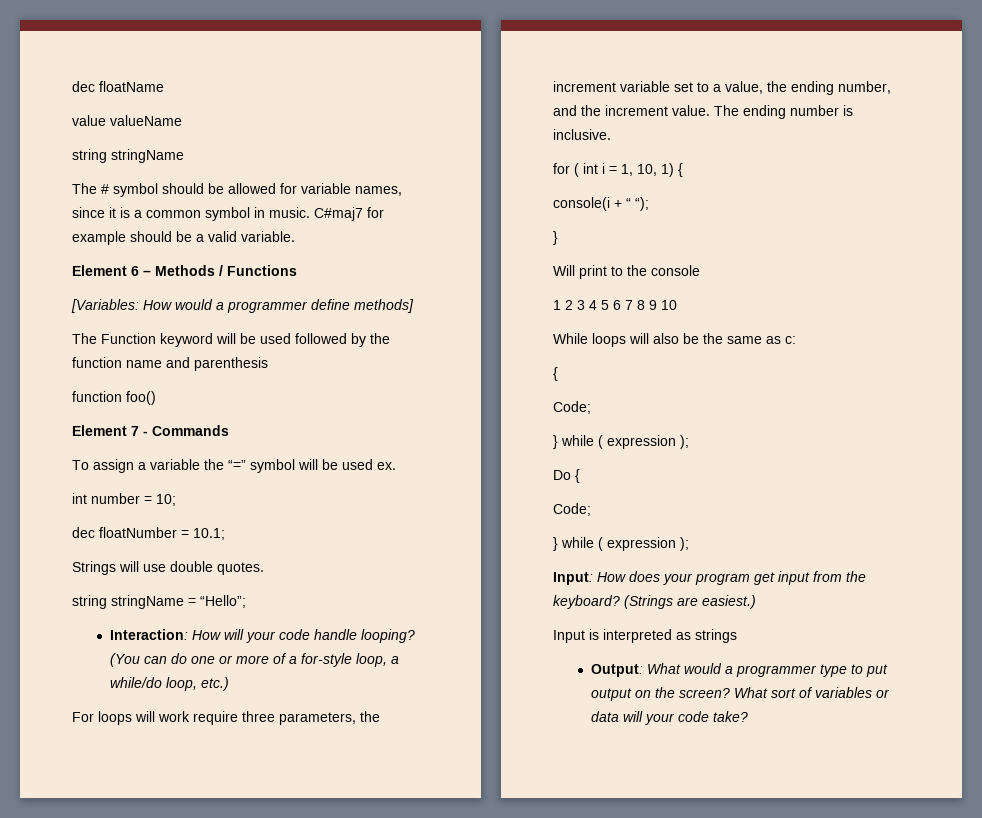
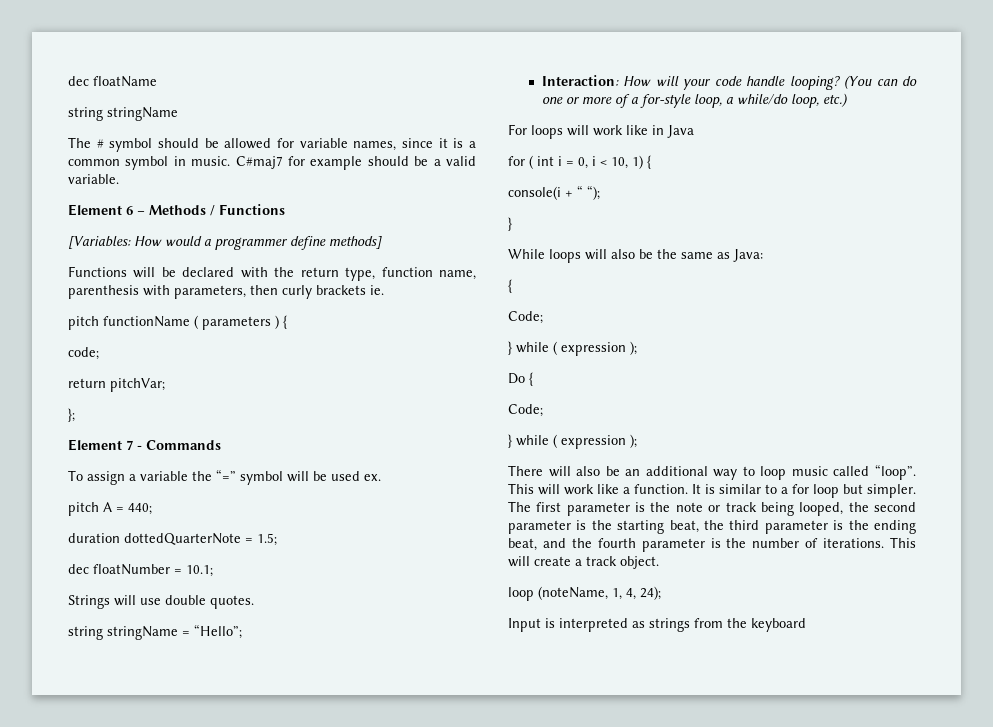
[72,115,182,126] // value valueName -> (157, 81) none
[72,333,390,347] [72,357,268,371] [72,391,156,405] The Function keyword will be used followed by the function name and parenthesis // function foo() -> [68,266,477,281] [68,285,384,299] [68,315,287,330] [68,347,99,360] [68,378,165,392] [68,408,75,422] Functions will be declared with the return type, function name, parenthesis with parameters, then curly brackets ie. // pitch functionName ( parameters ) { // code; // return pitchVar; // };
[72,493,176,506] int number = 10; -> [68,502,152,516] [68,533,277,546] pitch A = 440; // duration dottedQuarterNote = 1.5;
[193,711,380,725] [553,81,891,95] [553,105,853,119] [553,129,611,140] require three parameters, the increment variable set to a value, the ending number, and the increment value. The ending number is inclusive. -> [626,125,694,138] like in Java
[621,164,633,176] 1, -> [578,156,607,169] 0, i <
[553,265,700,279] [553,300,677,310] // Will print to the console // 1 2 3 4 5 6 7 8 9 10 -> (512, 224) none
[785,336,796,344] c: -> [733,249,763,262] Java:
[553,571,866,585] [553,595,756,609] Input: How does your program get input from the keyboard? (Strings are easiest.) -> [508,464,916,480] [508,483,916,498] [508,501,916,516] [508,520,916,534] [508,537,916,552] [508,556,659,569] [508,586,661,601] There will also be an additional way to loop music called “loop”. This will work like a function. It is similar to a for loop but simpler. The first parameter is the note or track being looped, the second parameter is the starting beat, the third parameter is the ending beat, and the fourth parameter is the number of iterations. This will create a track object. // loop (noteName, 1, 4, 24);
[590,663,888,677] [590,687,890,701] [590,711,748,725] // Output: What would a programmer type to put output on the screen? What sort of variables or data will your code take? -> [694,618,806,632] from the keyboard

